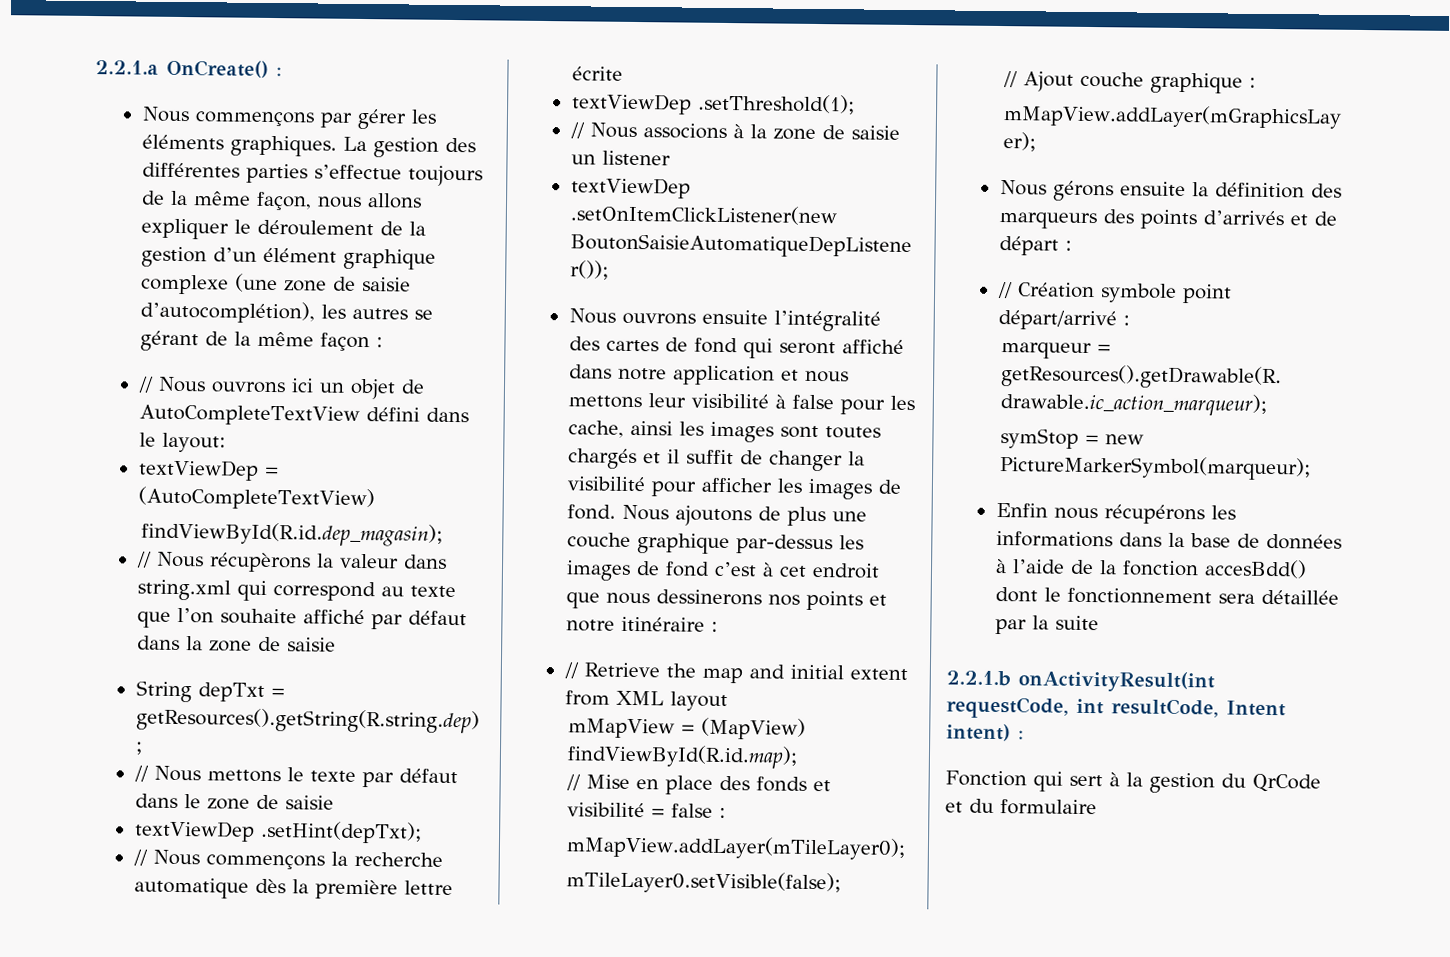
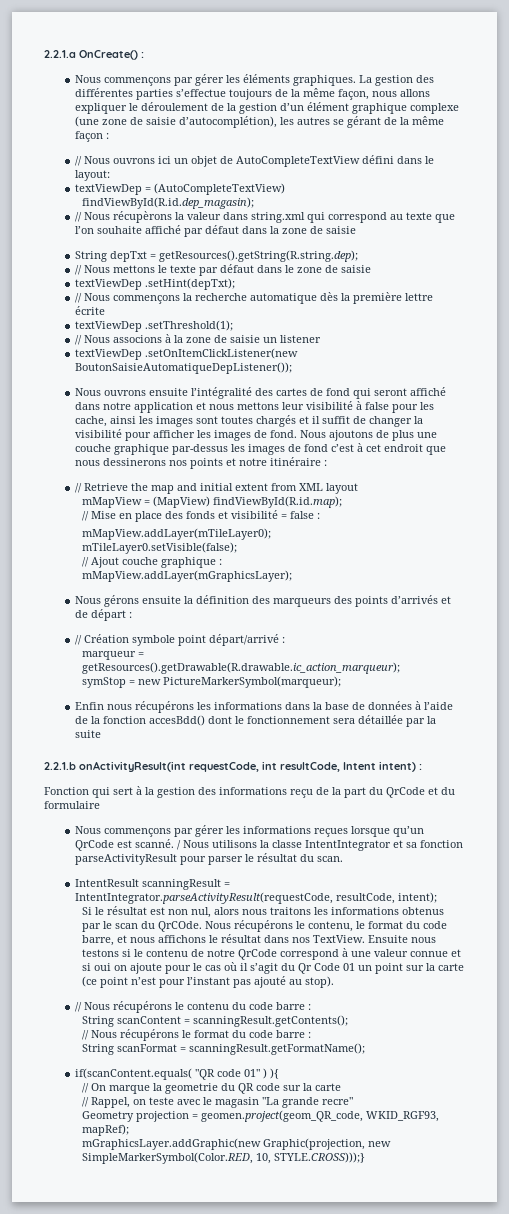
(1215, 783) none -> [198,787,366,798] des informations reçu de la part
(1097, 807) none -> [75,825,425,837] [75,839,464,851] [75,853,344,865] [75,879,231,890] [75,892,438,904] [82,906,445,918] [82,920,448,932] [82,934,437,946] [82,948,462,960] [82,962,465,974] [82,976,335,988] [75,1001,312,1013] [82,1015,349,1027] [82,1029,312,1041] [82,1043,366,1055] [75,1068,280,1080] [82,1083,342,1094] [82,1097,354,1108] [82,1110,440,1122] [82,1124,130,1136] [82,1138,392,1150] [82,1152,366,1164] // Nous commençons par gérer les informations reçues lorsque qu’un QrCode est scanné. / Nous utilisons la classe IntentIntegrator et sa fonction parseActivityResult pour parser le résultat du scan. // IntentResult scanningResult = IntentIntegrator.parseActivityResult(requestCode, resultCode, intent); // Si le résultat est non nul, alors nous traitons les informations obtenus par le scan du QrCOde. Nous récupérons le contenu, le format du code barre, et nous affichons le résultat dans nos TextView. Ensuite nous testons si le contenu de notre QrCode correspond à une valeur connue et si oui on ajoute pour le cas où il s’agit du Qr Code 01 un point sur la carte (ce point n’est pour l’instant pas ajouté au stop). // // Nous récupérons le contenu du code barre : // String scanContent = scanningResult.getContents(); // // Nous récupérons le format du code barre : // String scanFormat = scanningResult.getFormatName(); // if(scanContent.equals( "QR code 01" ) ){ // // On marque la geometrie du QR code sur la carte // // Rappel, on teste avec le magasin "La grande recre" // Geometry projection = geomen.project(geom_QR_code, WKID_RGF93, mapRef); // mGraphicsLayer.addGraphic(new Graphic(projection, new SimpleMarkerSymbol(Color.RED, 10, STYLE.CROSS)));}

